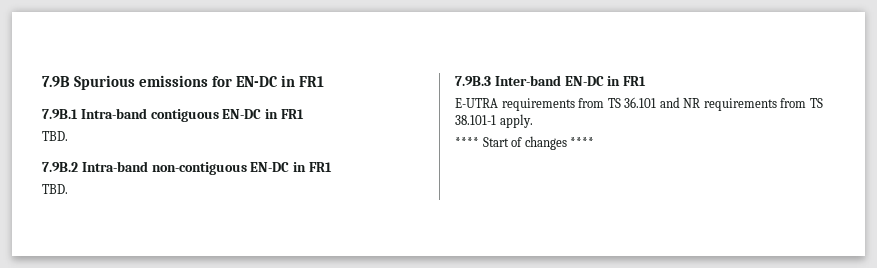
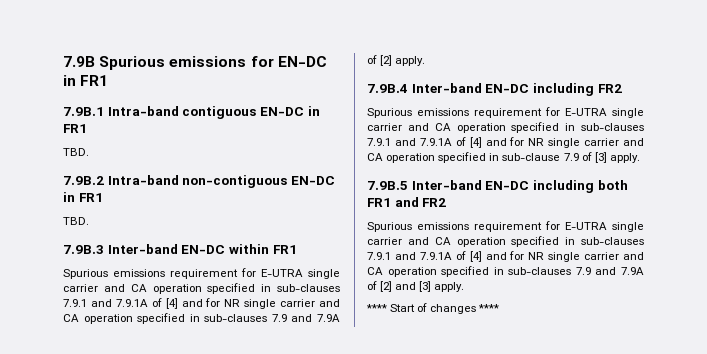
[607,76,647,86] [455,97,823,111] [455,115,496,125] in FR1 // E-UTRA requirements from TS 36.101 and NR requirements from TS 38.101-1 -> [228,244,297,254] [63,268,340,279] [63,283,340,294] [63,298,340,309] [63,313,340,324] [367,55,426,66] [367,83,622,96] [367,107,644,118] [367,122,644,133] [367,137,644,148] [367,152,640,163] [367,180,628,193] [367,197,447,207] [367,221,644,232] [367,236,644,247] [367,251,644,262] [367,266,644,277] [367,281,432,292] within FR1 // Spurious emissions requirement for E-UTRA single carrier and CA operation specified in sub-clauses 7.9.1 and 7.9.1A of [4] and for NR single carrier and CA operation specified in sub-clauses 7.9 and 7.9A of [2] apply. // 7.9B.4 Inter-band EN-DC including FR2 // Spurious emissions requirement for E-UTRA single carrier and CA operation specified in sub-clauses 7.9.1 and 7.9.1A of [4] and for NR single carrier and CA operation specified in sub-clause 7.9 of [3] apply. // 7.9B.5 Inter-band EN-DC including both FR1 and FR2 // Spurious emissions requirement for E-UTRA single carrier and CA operation specified in sub-clauses 7.9.1 and 7.9.1A of [4] and for NR single carrier and CA operation specified in sub-clauses 7.9 and 7.9A of [2] and [3]

